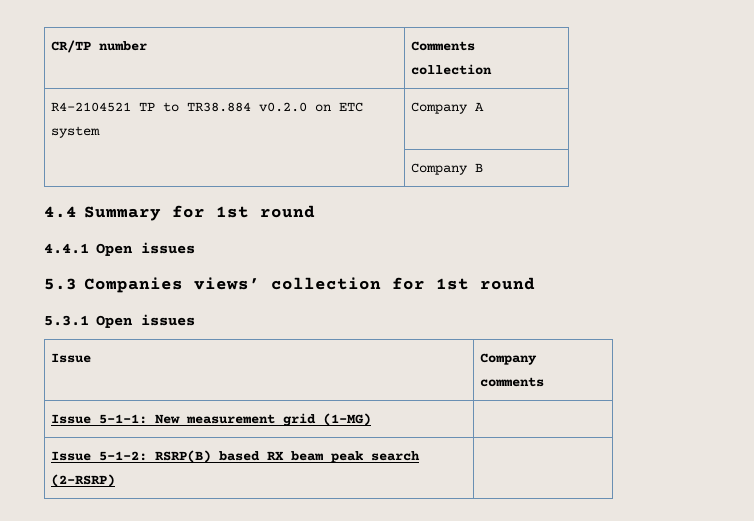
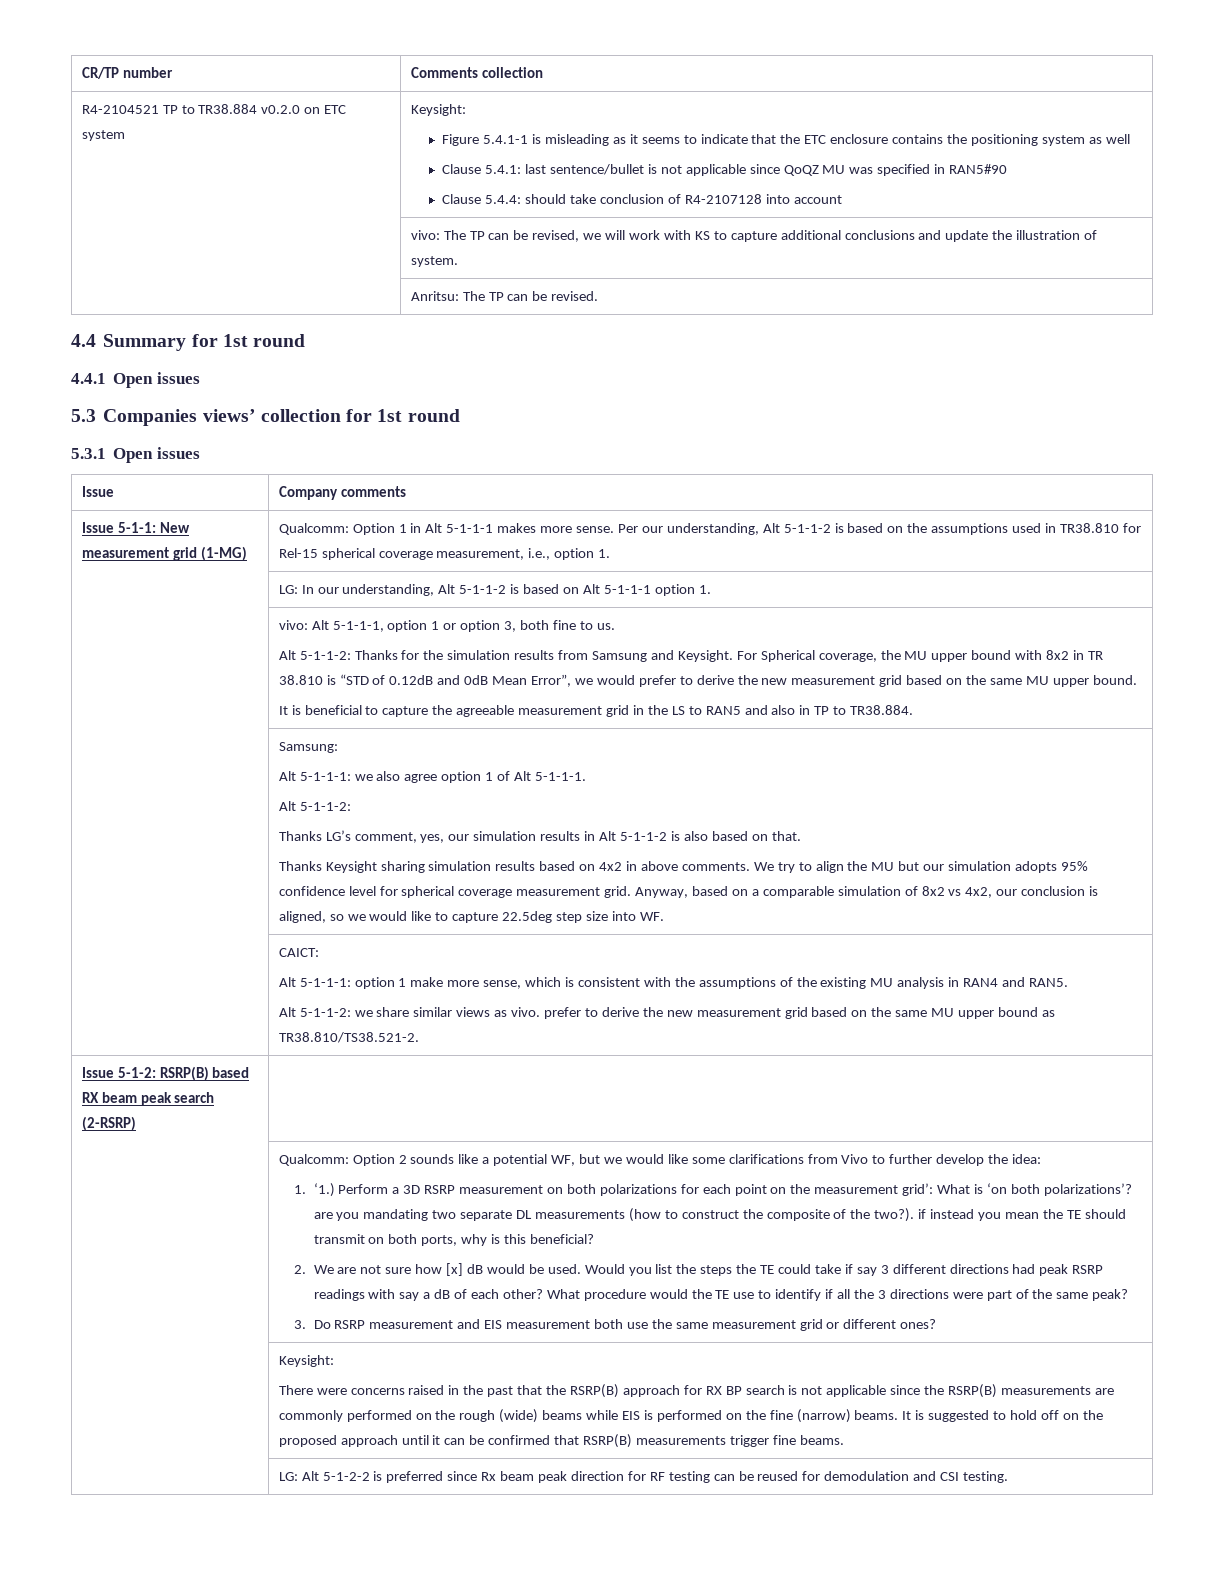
[410,102,484,114] [410,163,483,175] Company A // | Company B -> [410,104,466,116] [442,134,1130,146] [442,164,1008,176] [442,194,842,204] [410,230,1098,242] [410,256,458,267] [410,291,599,301] Keysight: // Figure 5.4.1-1 is misleading as it seems to indicate that the ETC enclosure contains the positioning system as well // Clause 5.4.1: last sentence/bullet is not applicable since QoQZ MU was specified in RAN5#90 // Clause 5.4.4: should take conclusion of R4-2107128 into account // | vivo: The TP can be revised, we will work with KS to capture additional conclusions and update the illustration of system. // | Anritsu: The TP can be revised.
(371, 419) none -> [278,523,1141,535] [278,548,611,560] [278,584,711,596] [278,620,615,632] [278,650,1103,662] [278,674,1137,687] [278,705,914,717] [278,742,338,753] [278,771,586,783] [278,801,351,811] [278,830,801,843] [278,861,1088,873] [278,886,1099,898] [278,911,664,923] [278,948,319,957] [278,977,1068,989] [278,1007,1055,1019] [278,1032,419,1043] Qualcomm: Option 1 in Alt 5-1-1-1 makes more sense. Per our understanding, Alt 5-1-1-2 is based on the assumptions used in TR38.810 for Rel-15 spherical coverage measurement, i.e., option 1. // | LG: In our understanding, Alt 5-1-1-2 is based on Alt 5-1-1-1 option 1. // | vivo: Alt 5-1-1-1, option 1 or option 3, both fine to us. // Alt 5-1-1-2: Thanks for the simulation results from Samsung and Keysight. For Spherical coverage, the MU upper bound with 8x2 in TR 38.810 is “STD of 0.12dB and 0dB Mean Error”, we would prefer to derive the new measurement grid based on the same MU upper bound. // It is beneficial to capture the agreeable measurement grid in the LS to RAN5 and also in TP to TR38.884. // | Samsung: // Alt 5-1-1-1: we also agree option 1 of Alt 5-1-1-1. // Alt 5-1-1-2: // Thanks LG’s comment, yes, our simulation results in Alt 5-1-1-2 is also based on that. // Thanks Keysight sharing simulation results based on 4x2 in above comments. We try to align the MU but our simulation adopts 95% confidence level for spherical coverage measurement grid. Anyway, based on a comparable simulation of 8x2 vs 4x2, our conclusion is aligned, so we would like to capture 22.5deg step size into WF. // | CAICT: // Alt 5-1-1-1: option 1 make more sense, which is consistent with the assumptions of the existing MU analysis in RAN4 and RAN5. // Alt 5-1-1-2: we share similar views as vivo. prefer to derive the new measurement grid based on the same MU upper bound as TR38.810/TS38.521-2.
(115, 480) none -> [278,1154,1042,1166] [294,1183,1132,1197] [313,1208,1126,1222] [313,1234,594,1246] [294,1263,1104,1276] [313,1289,1129,1301] [294,1319,937,1331] [278,1355,334,1367] [278,1384,1114,1398] [278,1409,1103,1423] [278,1434,844,1448] [278,1471,1009,1483] // | Qualcomm: Option 2 sounds like a potential WF, but we would like some clarifications from Vivo to further develop the idea: // 1. ‘1.) Perform a 3D RSRP measurement on both polarizations for each point on the measurement grid’: What is ‘on both polarizations’? are you mandating two separate DL measurements (how to construct the composite of the two?). if instead you mean the TE should transmit on both ports, why is this beneficial? // 2. We are not sure how [x] dB would be used. Would you list the steps the TE could take if say 3 different directions had peak RSRP readings with say a dB of each other? What procedure would the TE use to identify if all the 3 directions were part of the same peak? // 3. Do RSRP measurement and EIS measurement both use the same measurement grid or different ones? // | Keysight: // There were concerns raised in the past that the RSRP(B) approach for RX BP search is not applicable since the RSRP(B) measurements are commonly performed on the rough (wide) beams while EIS is performed on the fine (narrow) beams. It is suggested to hold off on the proposed approach until it can be confirmed that RSRP(B) measurements trigger fine beams. // | LG: Alt 5-1-2-2 is preferred since Rx beam peak direction for RF testing can be reused for demodulation and CSI testing.

